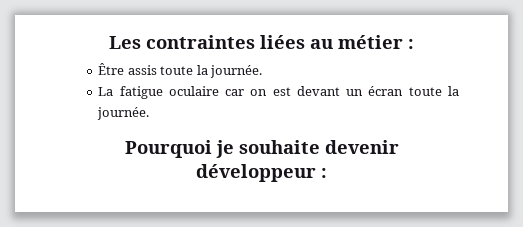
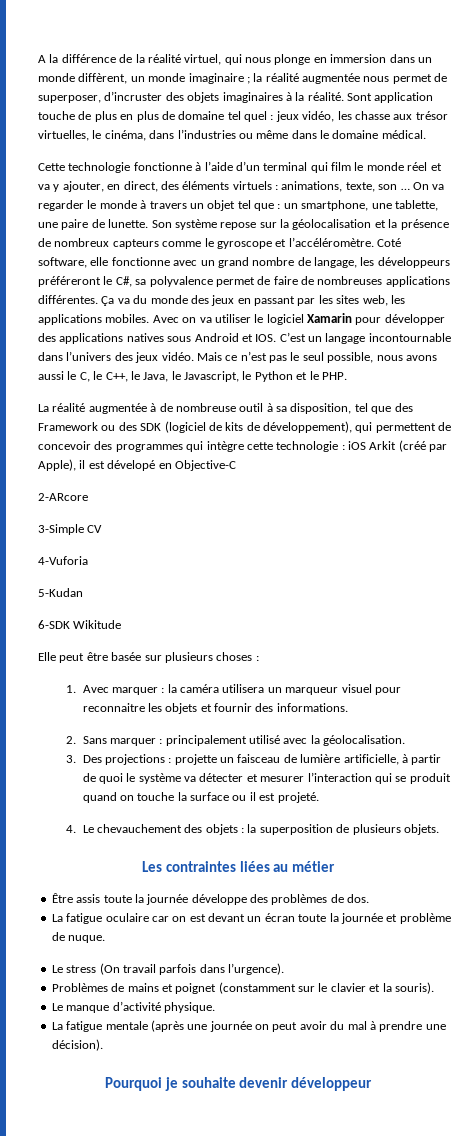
(109, 42) none -> [38,54,432,65] [38,73,448,84] [38,91,434,103] [38,111,448,122] [38,129,426,141] [38,161,442,173] [38,181,445,192] [38,200,438,211] [38,219,449,230] [38,237,402,249] [38,257,450,268] [38,276,450,287] [38,295,405,306] [38,313,445,325] [38,332,451,344] [38,351,437,363] [38,371,347,382] [38,403,413,414] [38,421,452,433] [38,440,448,452] [38,459,236,471] [38,493,89,501] [38,524,103,535] [38,556,89,565] [38,588,84,597] [38,620,122,629] [38,652,259,663] [66,684,401,695] [82,703,348,714] [66,735,406,746] [66,754,442,765] [82,772,451,784] [82,792,319,803] [66,824,439,835] A la différence de la réalité virtuel, qui nous plonge en immersion dans un monde diffèrent, un monde imaginaire ; la réalité augmentée nous permet de superposer, d’incruster des objets imaginaires à la réalité. Sont application touche de plus en plus de domaine tel quel : jeux vidéo, les chasse aux trésor virtuelles, le cinéma, dans l’industries ou même dans le domaine médical. // Cette technologie fonctionne à l’aide d’un terminal qui film le monde réel et va y ajouter, en direct, des éléments virtuels : animations, texte, son … On va regarder le monde à travers un objet tel que : un smartphone, une tablette, une paire de lunette. Son système repose sur la géolocalisation et la présence de nombreux capteurs comme le gyroscope et l’accéléromètre. Coté software, elle fonctionne avec un grand nombre de langage, les développeurs préféreront le C#, sa polyvalence permet de faire de nombreuses applications différentes. Ça va du monde des jeux en passant par les sites web, les applications mobiles. Avec on va utiliser le logiciel Xamarin pour développer des applications natives sous Android et IOS. C’est un langage incontournable dans l’univers des jeux vidéo. Mais ce n’est pas le seul possible, nous avons aussi le C, le C++, le Java, le Javascript, le Python et le PHP. // La réalité augmentée à de nombreuse outil à sa disposition, tel que des Framework ou des SDK (logiciel de kits de développement), qui permettent de concevoir des programmes qui intègre cette technologie : iOS Arkit (créé par Apple), il est dévelopé en Objective-C // 2-ARcore // 3-Simple CV // 4-Vuforia // 5-Kudan // 6-SDK Wikitude // Elle peut être basée sur plusieurs choses : // 1. Avec marquer : la caméra utilisera un marqueur visuel pour reconnaitre les objets et fournir des informations. // 2. Sans marquer : principalement utilisé avec la géolocalisation. // 3. Des projections : projette un faisceau de lumière artificielle, à partir de quoi le système va détecter et mesurer l’interaction qui se produit quand on touche la surface ou il est projeté. // 4. Le chevauchement des objets : la superposition de plusieurs objets. //
[408,39,414,49] : -> (336, 866) none
[210,65,263,78] journée. -> [146,894,370,905] journée développe des problèmes de dos.
[97,107,150,120] journée. -> [340,913,451,924] [51,932,106,943] [51,963,285,975] [51,982,434,994] [51,1001,215,1013] [51,1020,446,1032] [51,1039,103,1051] journée et problème de nuque. // Le stress (On travail parfois dans l’urgence). // Problèmes de mains et poignet (constamment sur le clavier et la souris). // Le manque d’activité physique. // La fatigue mentale (après une journée on peut avoir du mal à prendre une décision).
[321,168,327,178] : -> (373, 1084) none

